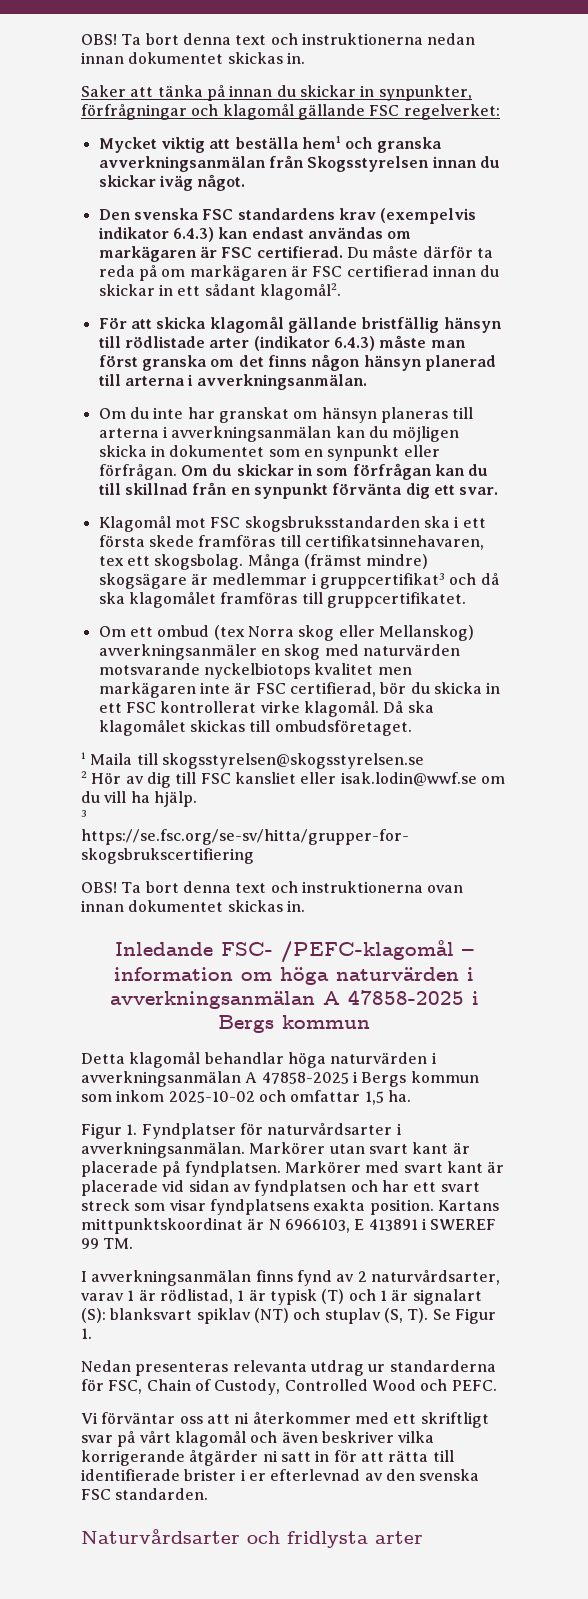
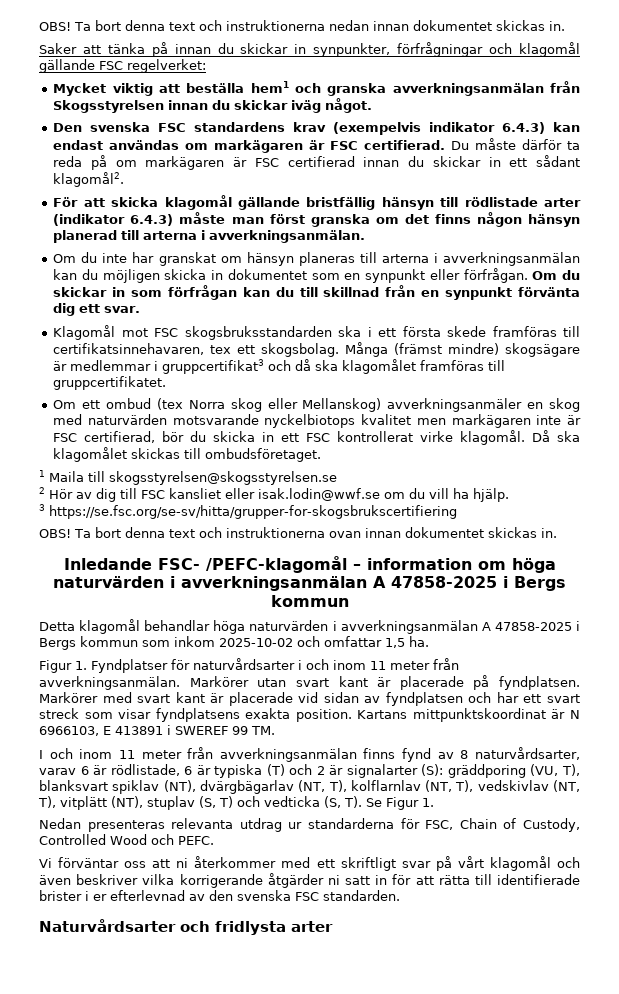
(402, 1129) none -> [305,658,459,670] och inom 11 meter från
(87, 1276) none -> [49,747,214,759] och inom 11 meter från
[357,1271,367,1282] 2 -> [460,750,469,759] 8
[127,1289,482,1305] [81,1308,381,1324] 1 är rödlistad, 1 är typisk (T) och 1 är signalart (S): blanksvart spiklav (NT) och stuplav -> [80,764,581,778] [39,780,580,794] [38,796,320,810] 6 är rödlistade, 6 är typiska (T) och 2 är signalarter (S): gräddporing (VU, T), blanksvart spiklav (NT), dvärgbägarlav (NT, T), kolflarnlav (NT, T), vedskivlav (NT, T), vitplätt (NT), stuplav (S, T) och vedticka

